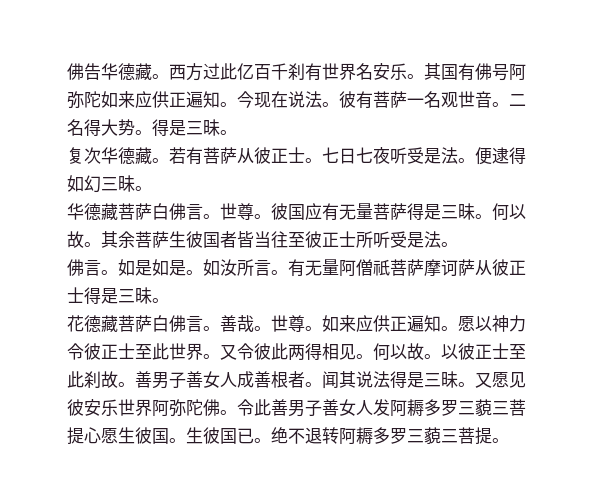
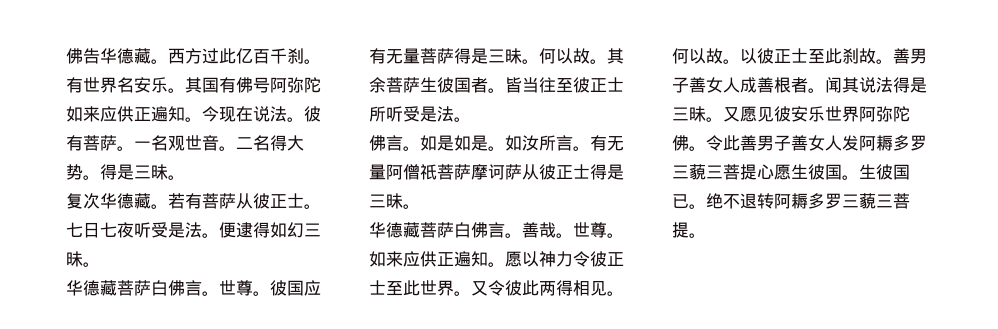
(305, 71) none -> [304,59,321,64] 。
(407, 99) none -> [117,146,134,151] 。
(237, 239) none -> [488,88,505,93] 。
[67,315,84,332] 花 -> [369,222,386,238] 华

